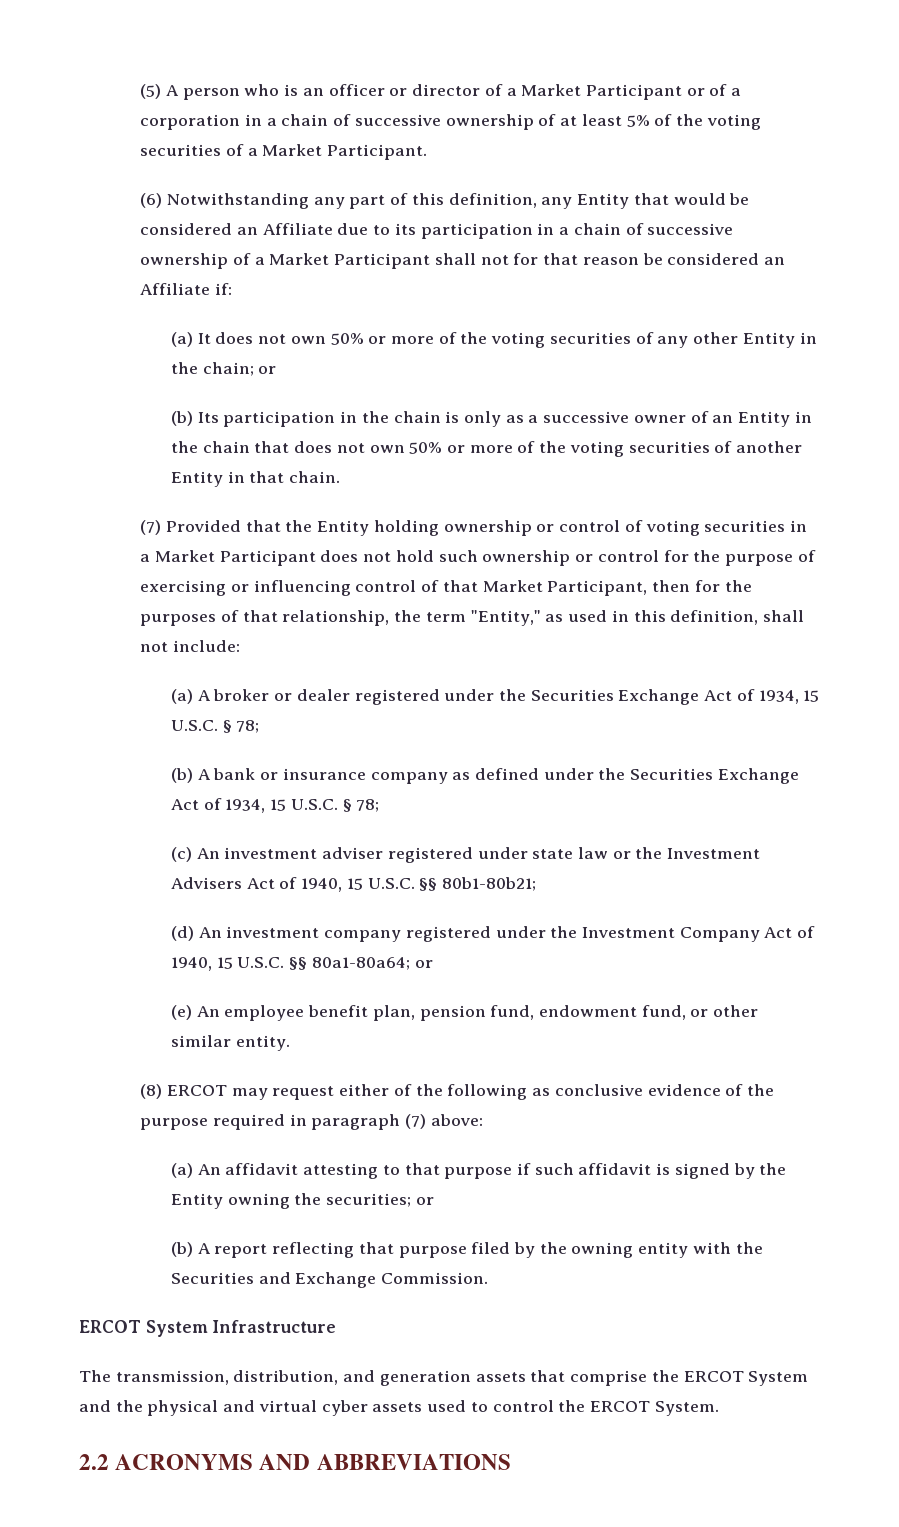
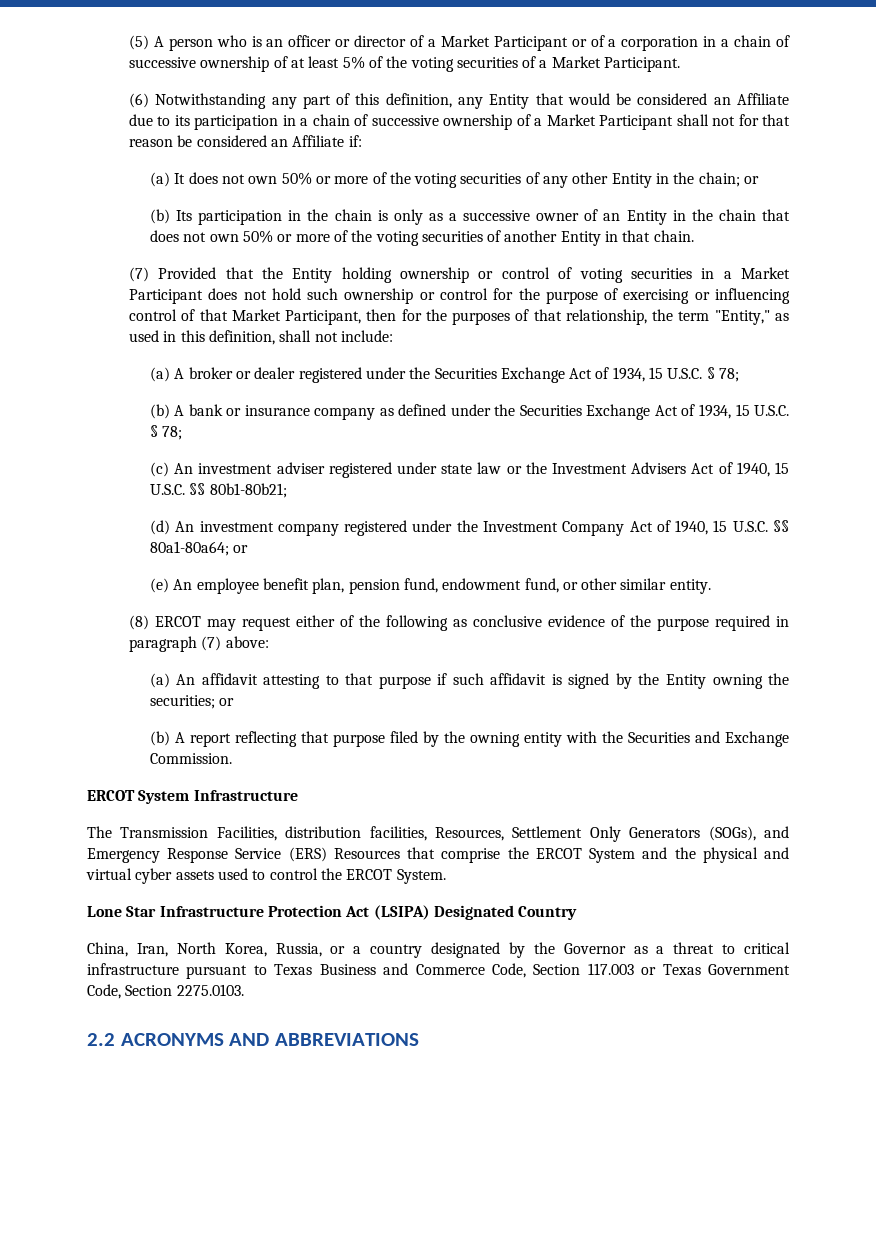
[115,1370,526,1386] transmission, distribution, and generation assets -> [120,826,790,842] [87,847,400,863] Transmission Facilities, distribution facilities, Resources, Settlement Only Generators (SOGs), and Emergency Response Service (ERS) Resources
(719, 1408) none -> [87,905,578,920] [87,942,790,958] [87,963,790,979] [87,984,244,999] // Lone Star Infrastructure Protection Act (LSIPA) Designated Country // China, Iran, North Korea, Russia, or a country designated by the Governor as a threat to critical infrastructure pursuant to Texas Business and Commerce Code, Section 117.003 or Texas Government Code, Section 2275.0103.

